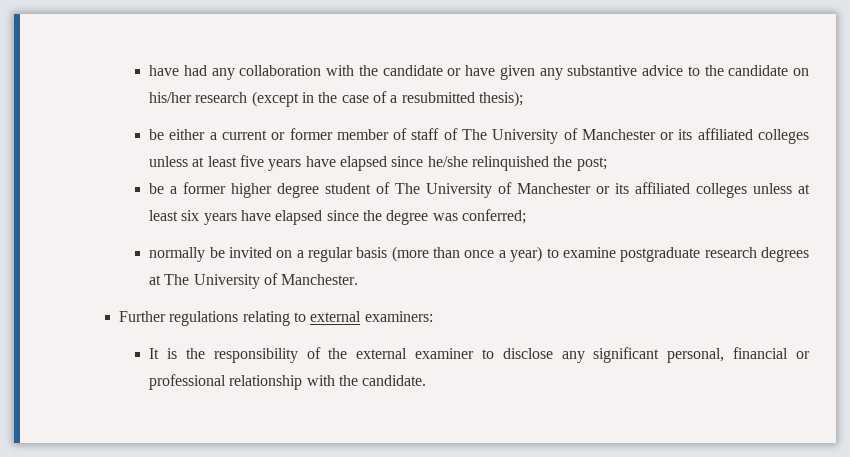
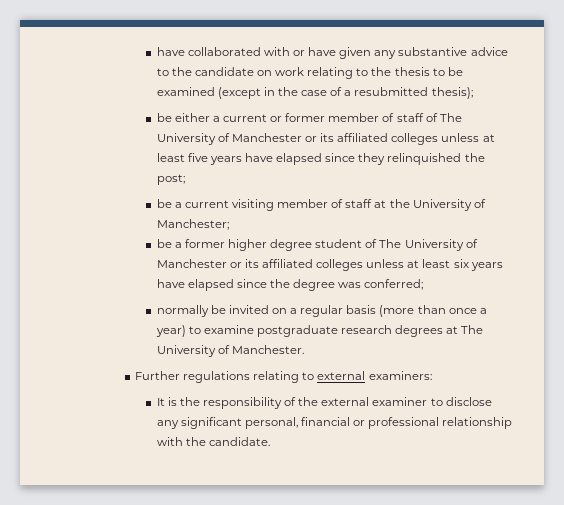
[149,65,443,80] have had any collaboration with the candidate -> [156,47,290,56] have collaborated with
[149,92,248,103] his/her research -> [275,67,463,79] [156,87,215,96] work relating to the thesis to be examined
[427,156,468,167] he/she -> [358,153,386,165] they
(607, 164) none -> [156,199,486,211] [156,219,229,230] // be a current visiting member of staff at the University of Manchester;

